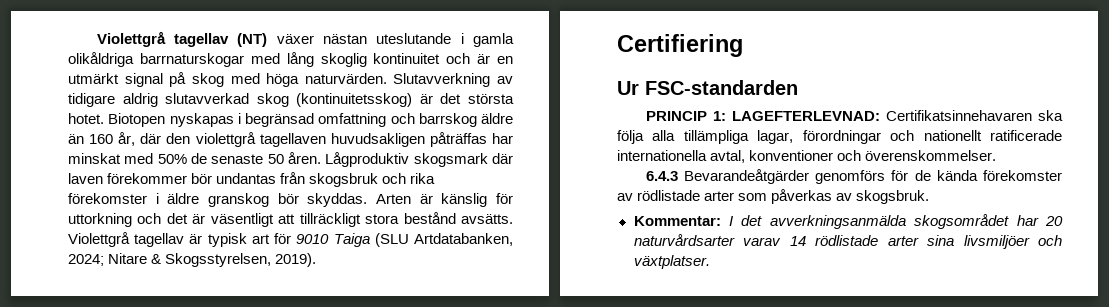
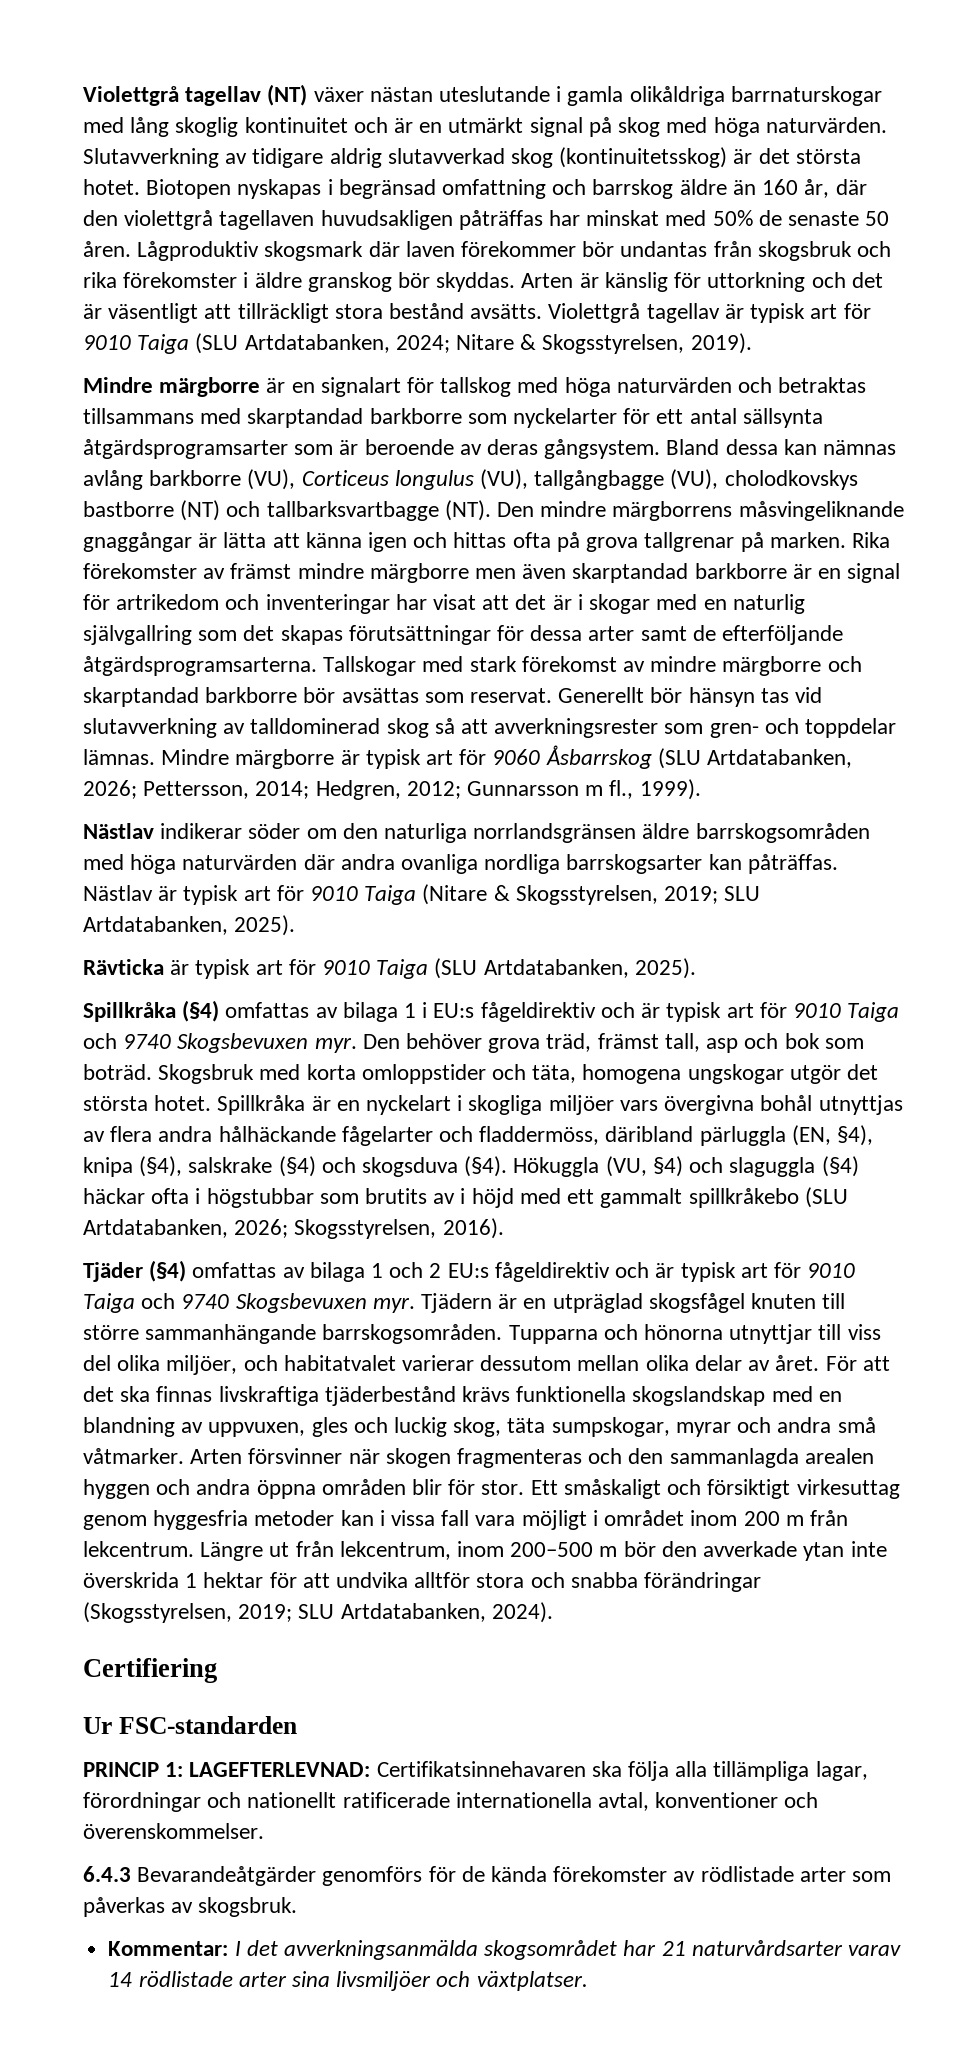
(317, 260) none -> [83,377,867,397] [83,408,823,428] [83,439,897,459] [83,469,858,490] [83,500,904,521] [83,532,890,552] [83,563,901,583] [83,594,805,614] [83,625,844,645] [83,656,862,676] [83,687,823,707] [83,718,897,738] [83,745,853,769] [83,779,701,800] [83,823,870,843] [83,854,838,874] [83,884,761,905] [83,915,296,936] [83,958,696,979] [83,1000,900,1022] [83,1033,864,1053] [83,1064,879,1084] [83,1095,903,1115] [83,1125,874,1146] [83,1156,859,1177] [83,1187,848,1208] [83,1218,504,1239] [83,1260,856,1282] [83,1293,846,1313] [83,1324,881,1344] [83,1355,890,1375] [83,1386,842,1406] [83,1417,876,1437] [83,1448,874,1468] [83,1479,900,1499] [83,1510,848,1530] [83,1541,887,1561] [83,1572,762,1592] [83,1602,553,1623] // Mindre märgborre är en signalart för tallskog med höga naturvärden och betraktas tillsammans med skarptandad barkborre som nyckelarter för ett antal sällsynta åtgärdsprogramsarter som är beroende av deras gångsystem. Bland dessa kan nämnas avlång barkborre (VU), Corticeus longulus (VU), tallgångbagge (VU), cholodkovskys bastborre (NT) och tallbarksvartbagge (NT). Den mindre märgborrens måsvingeliknande gnaggångar är lätta att känna igen och hittas ofta på grova tallgrenar på marken. Rika förekomster av främst mindre märgborre men även skarptandad barkborre är en signal för artrikedom och inventeringar har visat att det är i skogar med en naturlig självgallring som det skapas förutsättningar för dessa arter samt de efterföljande åtgärdsprogramsarterna. Tallskogar med stark förekomst av mindre märgborre och skarptandad barkborre bör avsättas som reservat. Generellt bör hänsyn tas vid slutavverkning av talldominerad skog så att avverkningsrester som gren- och toppdelar lämnas. Mindre märgborre är typisk art för 9060 Åsbarrskog (SLU Artdatabanken, 2026; Pettersson, 2014; Hedgren, 2012; Gunnarsson m fl., 1999). // Nästlav indikerar söder om den naturliga norrlandsgränsen äldre barrskogsområden med höga naturvärden där andra ovanliga nordliga barrskogsarter kan påträffas. Nästlav är typisk art för 9010 Taiga (Nitare & Skogsstyrelsen, 2019; SLU Artdatabanken, 2025). // Rävticka är typisk art för 9010 Taiga (SLU Artdatabanken, 2025). // Spillkråka (§4) omfattas av bilaga 1 i EU:s fågeldirektiv och är typisk art för 9010 Taiga och 9740 Skogsbevuxen myr. Den behöver grova träd, främst tall, asp och bok som boträd. Skogsbruk med korta omloppstider och täta, homogena ungskogar utgör det största hotet. Spillkråka är en nyckelart i skogliga miljöer vars övergivna bohål utnyttjas av flera andra hålhäckande fågelarter och fladdermöss, däribland pärluggla (EN, §4), knipa (§4), salskrake (§4) och skogsduva (§4). Hökuggla (VU, §4) och slaguggla (§4) häckar ofta i högstubbar som brutits av i höjd med ett gammalt spillkråkebo (SLU Artdatabanken, 2026; Skogsstyrelsen, 2016). // Tjäder (§4) omfattas av bilaga 1 och 2 EU:s fågeldirektiv och är typisk art för 9010 Taiga och 9740 Skogsbevuxen myr. Tjädern är en utpräglad skogsfågel knuten till större sammanhängande barrskogsområden. Tupparna och hönorna utnyttjar till viss del olika miljöer, och habitatvalet varierar dessutom mellan olika delar av året. För att det ska finnas livskraftiga tjäderbestånd krävs funktionella skogslandskap med en blandning av uppvuxen, gles och luckig skog, täta sumpskogar, myrar och andra små våtmarker. Arten försvinner när skogen fragmenteras och den sammanlagda arealen hyggen och andra öppna områden blir för stor. Ett småskaligt och försiktigt virkesuttag genom hyggesfria metoder kan i vissa fall vara möjligt i området inom 200 m från lekcentrum. Längre ut från lekcentrum, inom 200–500 m bör den avverkade ytan inte överskrida 1 hektar för att undvika alltför stora och snabba förändringar (Skogsstyrelsen, 2019; SLU Artdatabanken, 2024).
[1045,216,1063,226] 20 -> [661,1941,686,1956] 21

